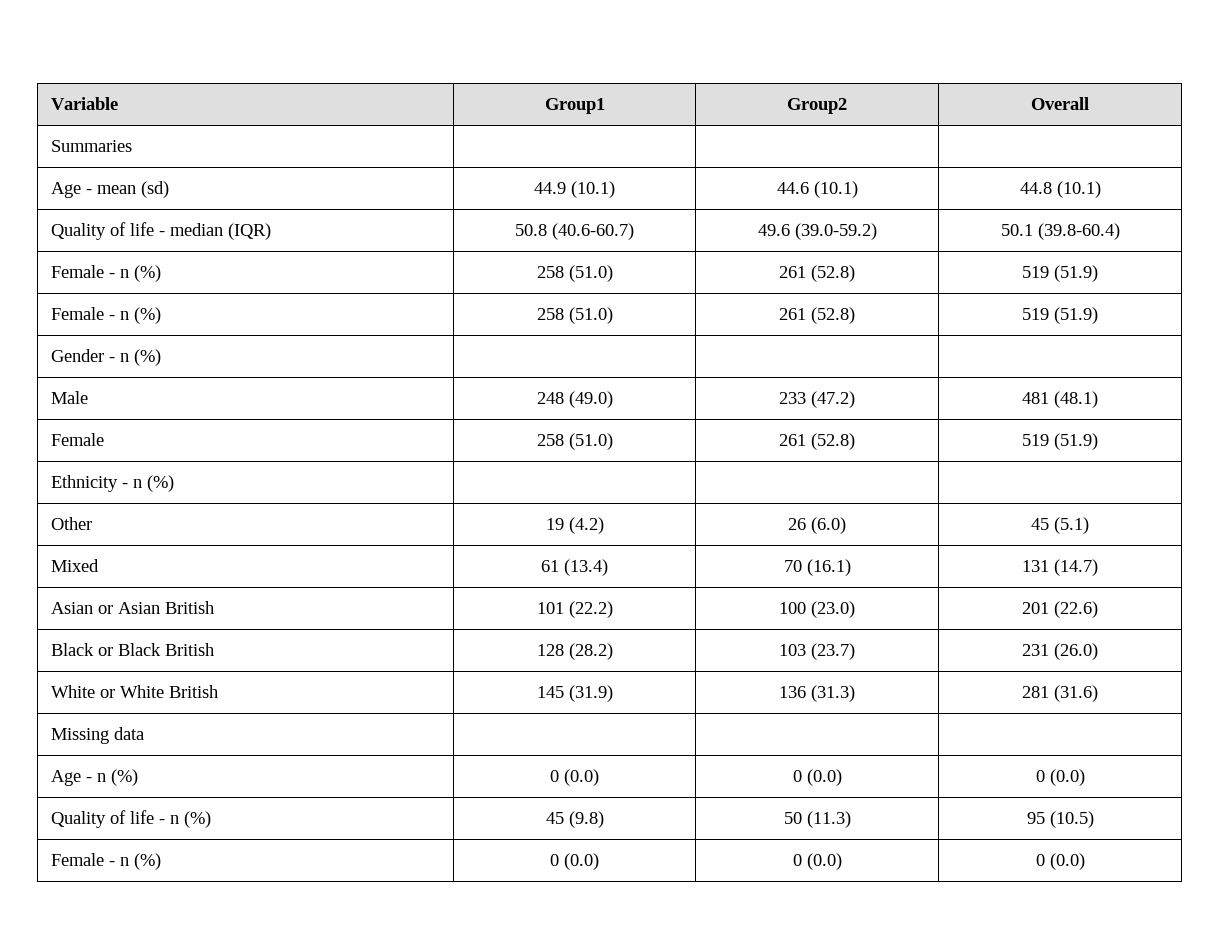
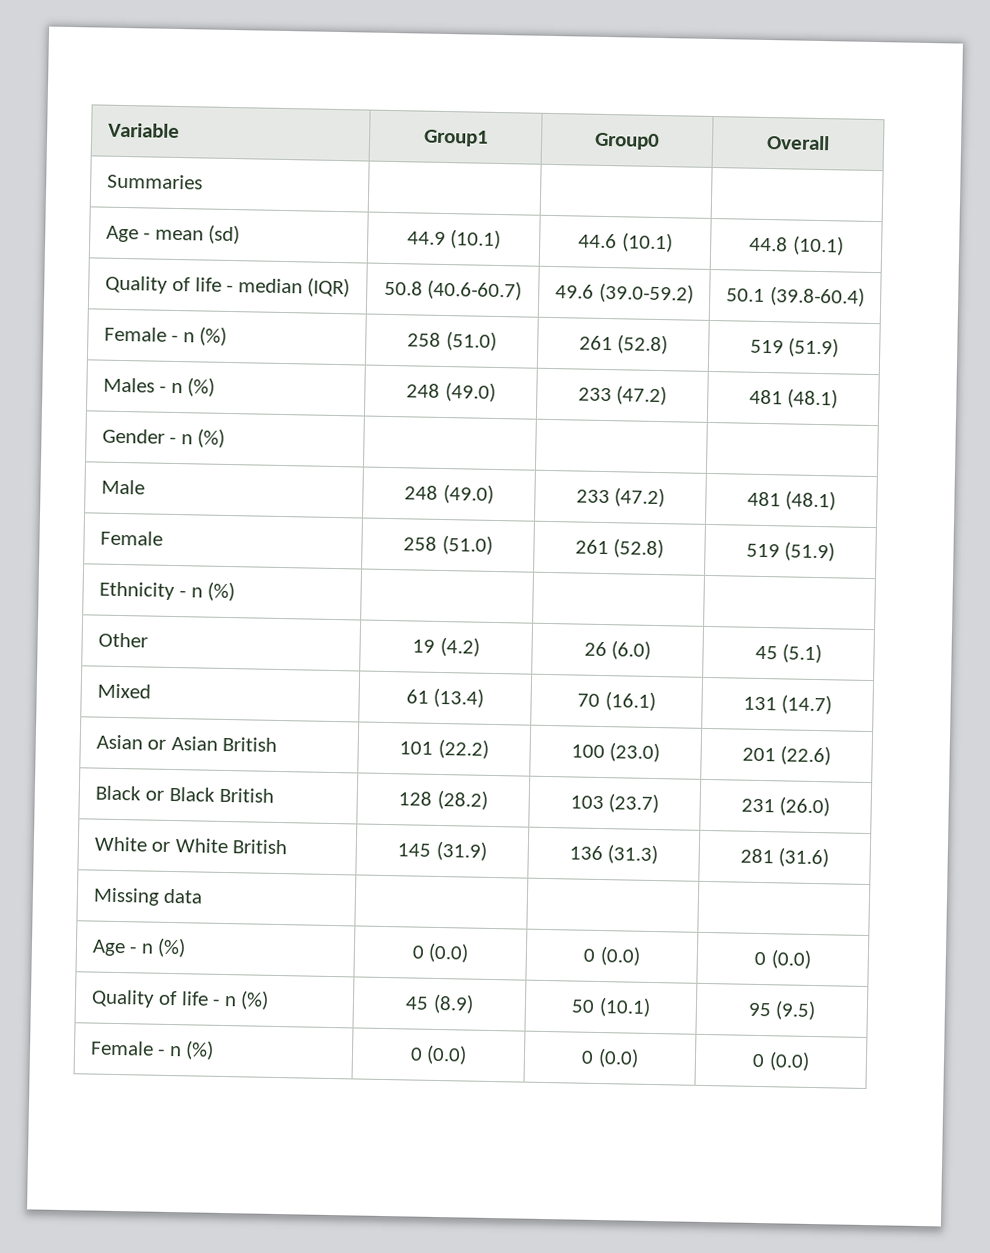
[787,98,847,114] Group2 -> [594,132,660,150] Group0
[50,307,161,324] [536,307,613,324] [779,307,855,324] [1022,307,1098,324] Female - n (%) | 258 (51.0) | 261 (52.8) | 519 (51.9) -> [102,377,216,397] [406,382,496,402] [577,385,668,406] [748,388,839,409] Males - n (%) | 248 (49.0) | 233 (47.2) | 481 (48.1)
[568,811,604,828] (9.8) -> [432,993,474,1014] (8.9)
[806,811,851,828] (11.3) -> [598,997,651,1017] (10.1)
[1049,811,1094,828] (10.5) -> [775,1000,817,1021] (9.5)

